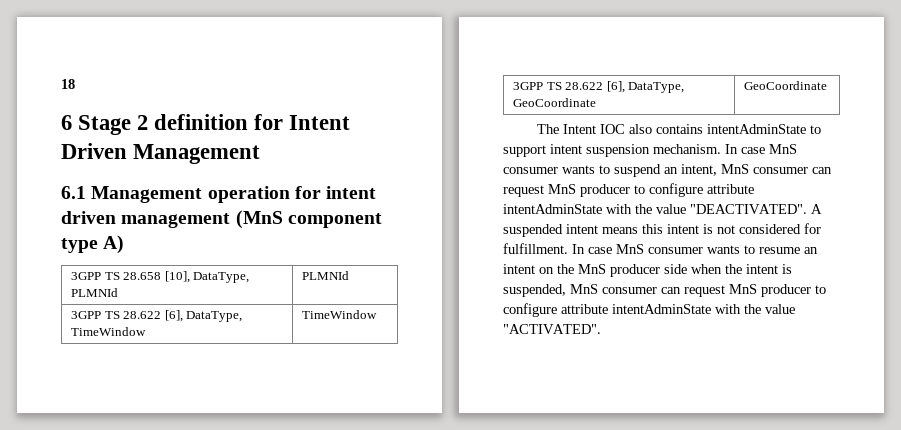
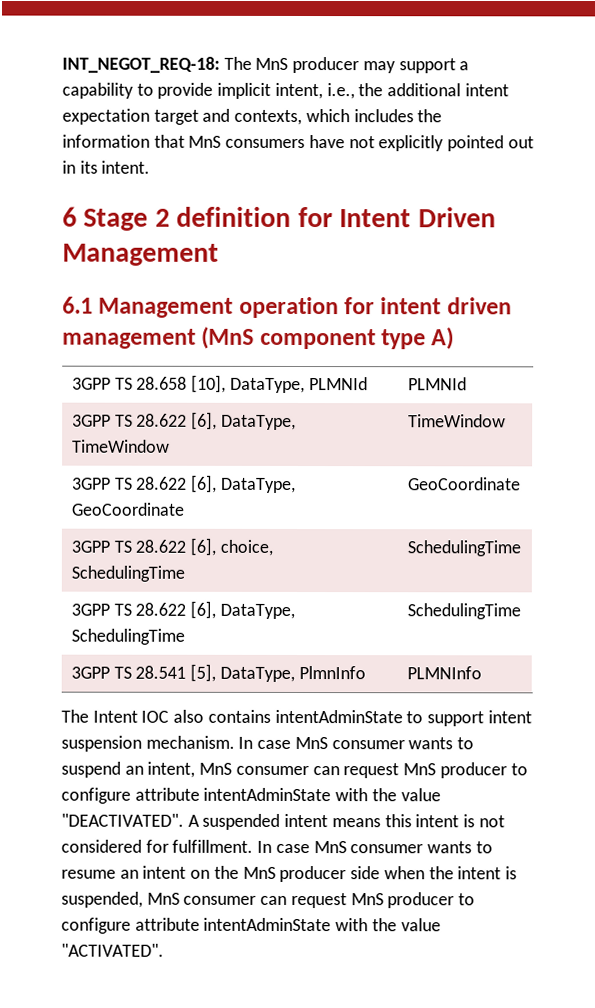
[61,79,75,89] 18 -> [62,56,470,74] [62,82,509,100] [62,108,443,126] [62,134,534,152] [62,160,151,174] INT_NEGOT_REQ-18: The MnS producer may support a capability to provide implicit intent, i.e., the additional intent expectation target and contexts, which includes the information that MnS consumers have not explicitly pointed out in its intent.
(828, 85) none -> [70,537,273,556] [70,565,185,582] [406,540,521,557] [70,600,295,619] [70,628,185,645] [406,603,521,620] [70,663,366,682] [406,666,482,680] // 3GPP TS 28.622 [6], choice, SchedulingTime | SchedulingTime // 3GPP TS 28.622 [6], DataType, SchedulingTime | SchedulingTime // 3GPP TS 28.541 [5], DataType, PlmnInfo | PLMNInfo

